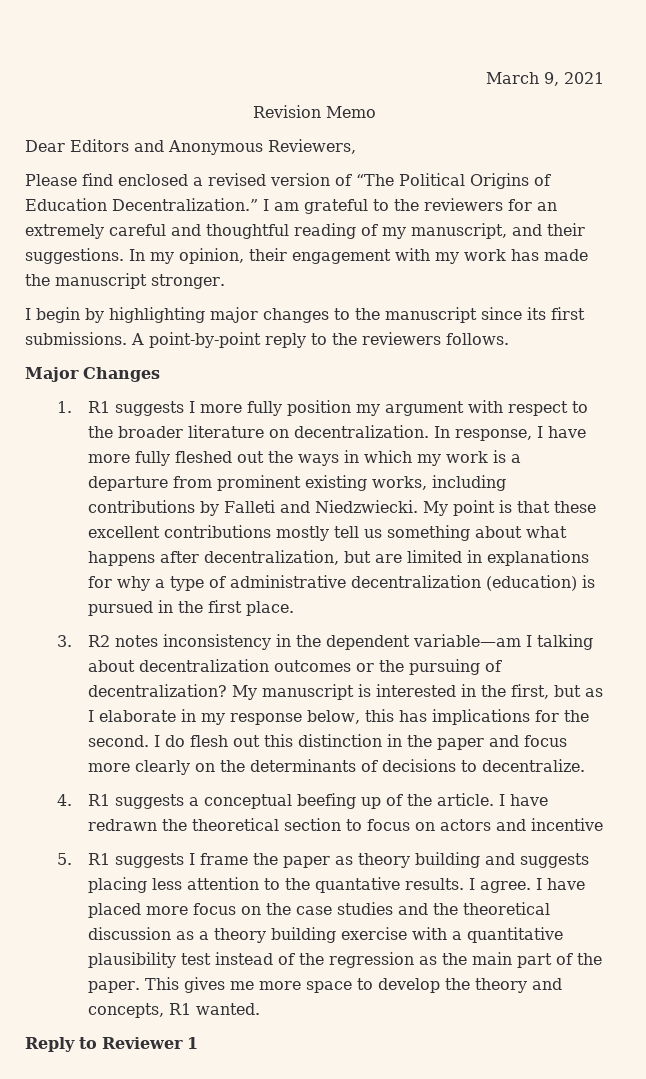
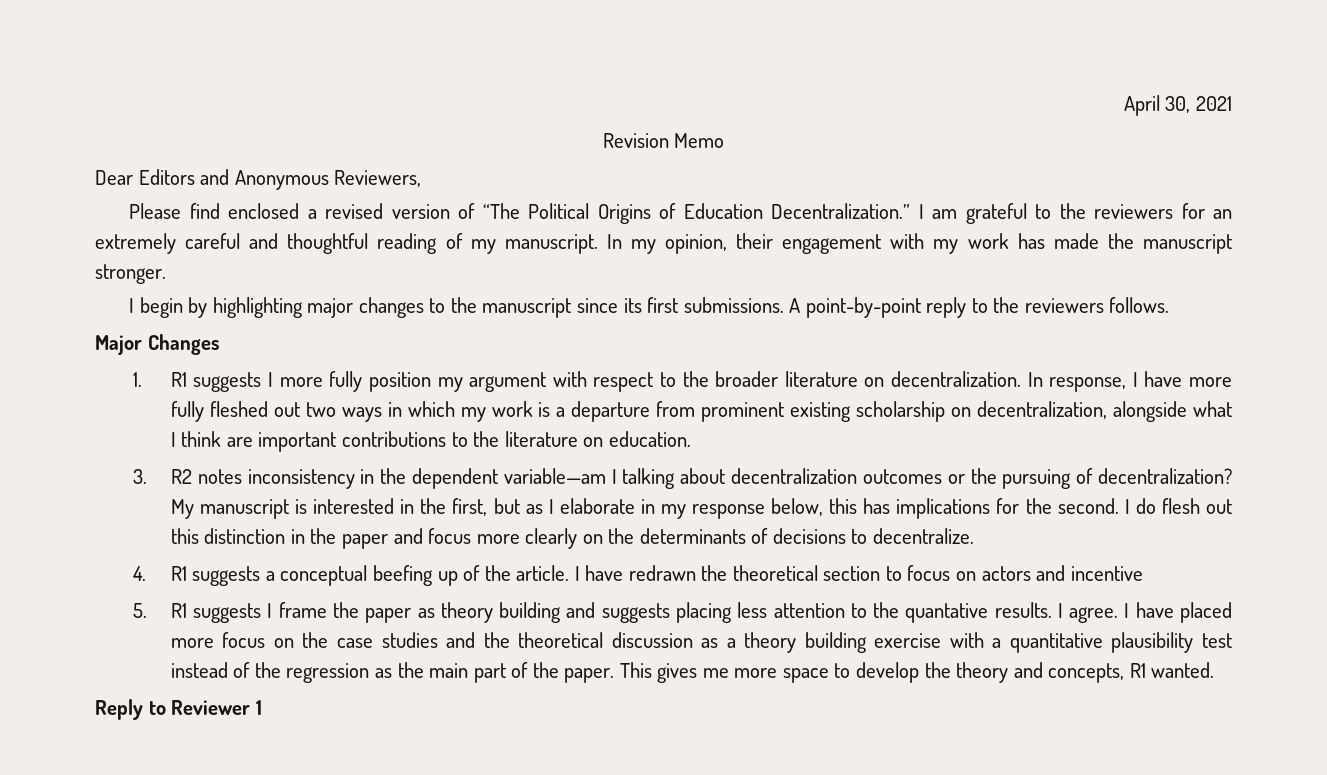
[486,72,559,86] March 9, -> [1123,95,1191,116] April 30,
[411,223,585,239] [25,248,124,264] manuscript, and their suggestions. -> [504,234,598,254] manuscript.
[268,451,294,463] the -> [305,402,336,417] two
[372,475,507,491] [88,500,597,516] [88,525,568,541] [88,550,590,566] [88,575,596,591] [88,600,295,616] works, including contributions by Falleti and Niedzwiecki. My point is that these excellent contributions mostly tell us something about what happens after decentralization, but are limited in explanations for why a type of administrative decentralization (education) is pursued in the first place. -> [856,401,1232,422] [170,431,691,452] scholarship on decentralization, alongside what I think are important contributions to the literature on education.

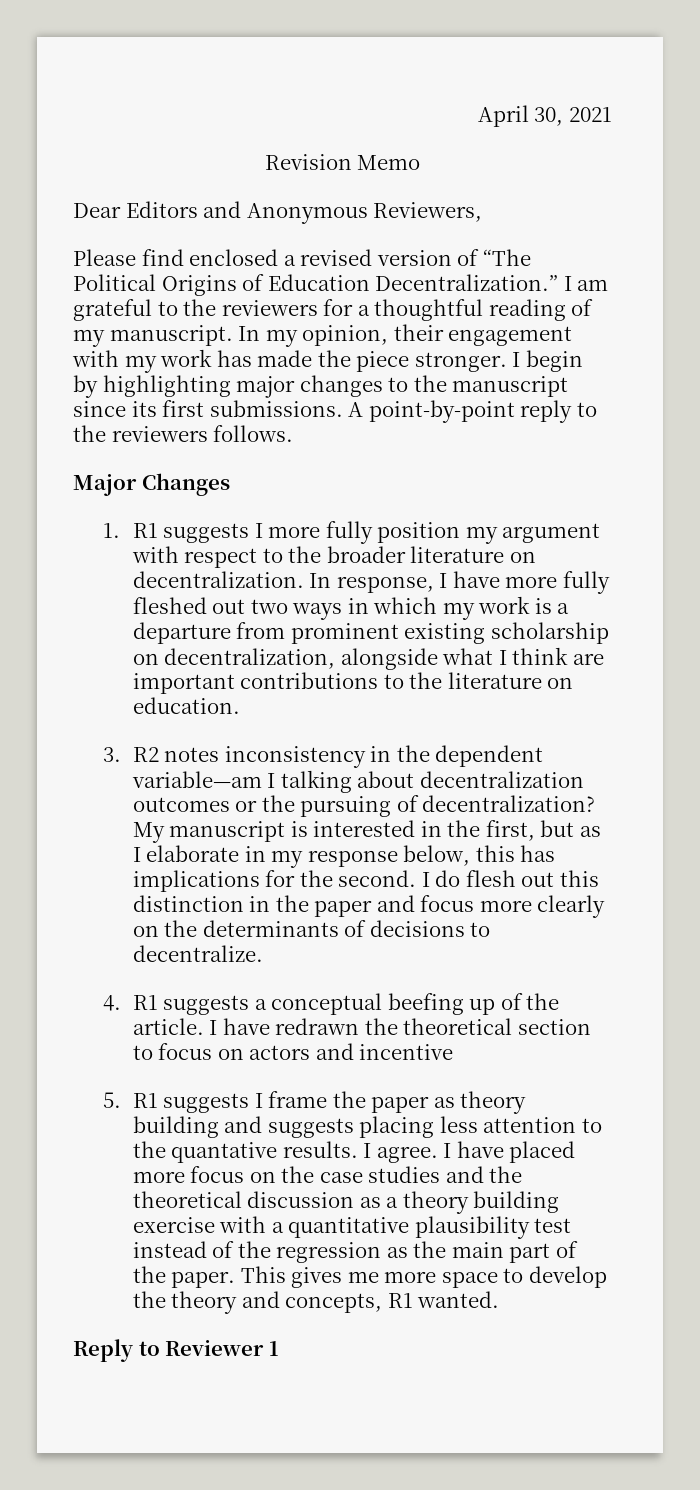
[1212,209,1232,219] [95,233,279,254] an extremely careful and -> [357,305,370,316] a
[1143,234,1233,254] manuscript -> [356,351,410,372] piece
(166, 274) // -> (507, 362) none

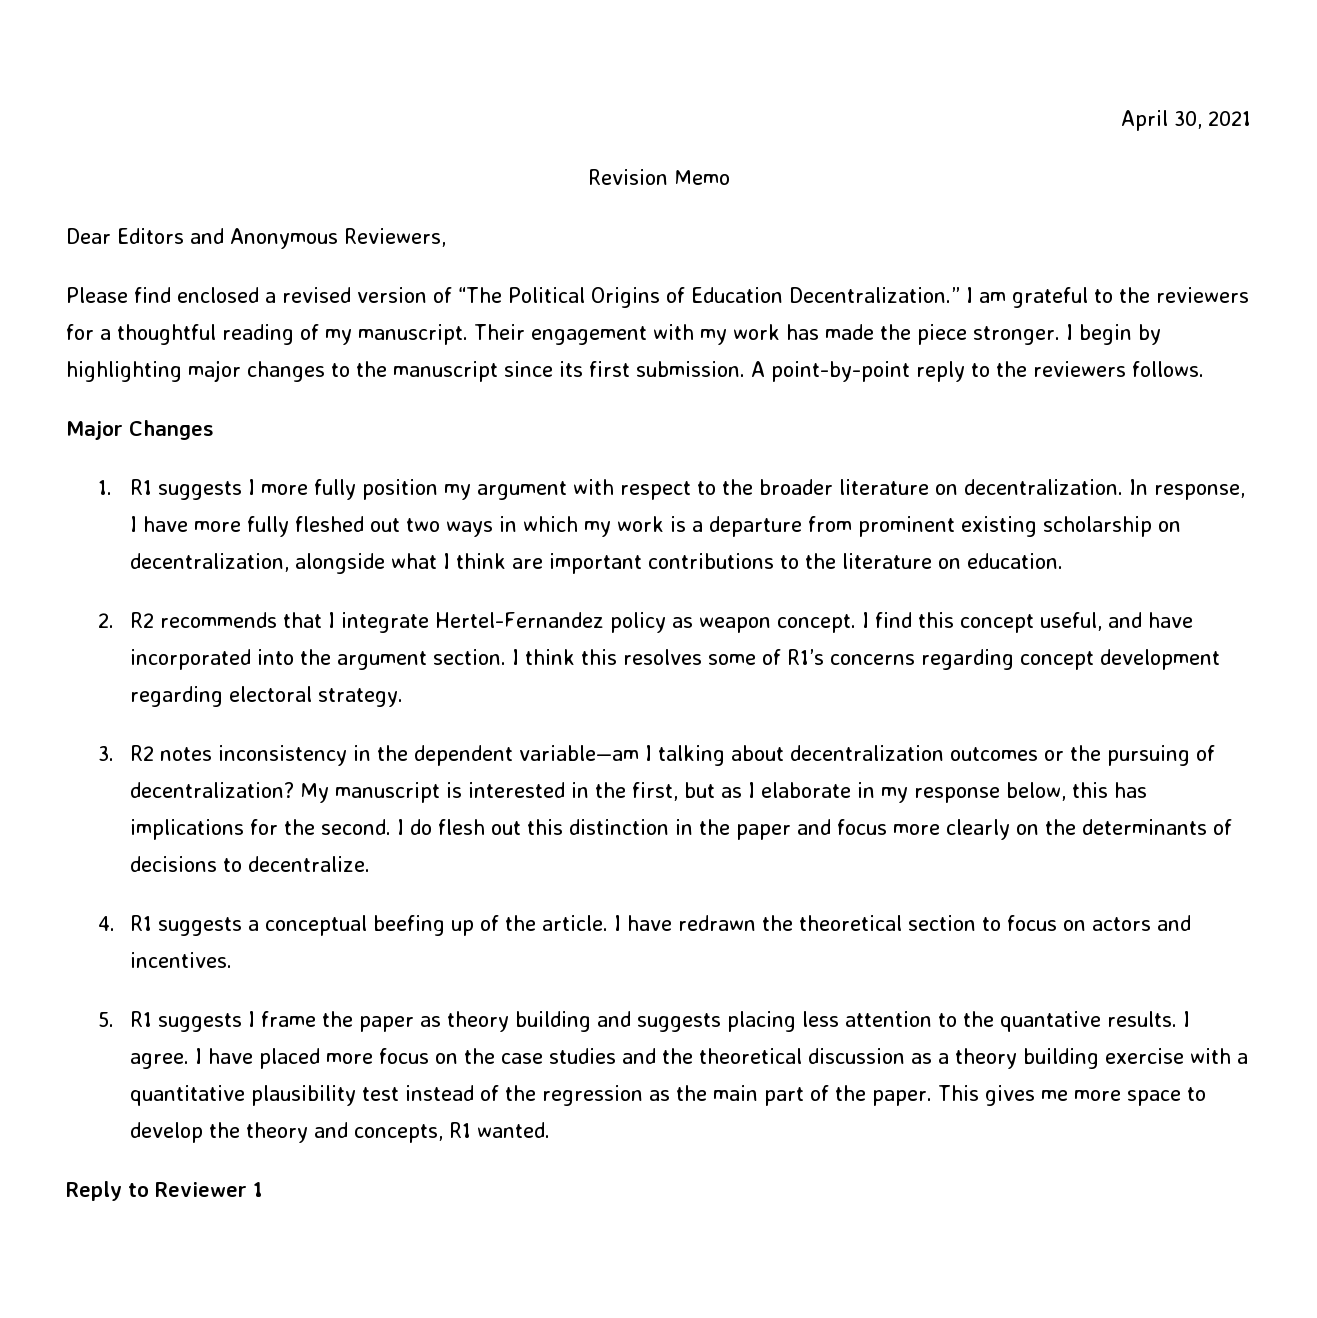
[238,324,444,347] In my opinion, their -> [474,324,525,340] Their
[209,400,343,417] submissions. -> [636,361,745,377] submission.
(240, 705) none -> [98,612,1194,633] [130,649,1221,670] [130,686,404,707] // 2. R2 recommends that I integrate Hertel-Fernandez policy as weapon concept. I find this concept useful, and have incorporated into the argument section. I think this resolves some of R1’s concerns regarding concept development regarding electoral strategy.
[359,1044,454,1060] incentive -> [130,952,233,968] incentives.

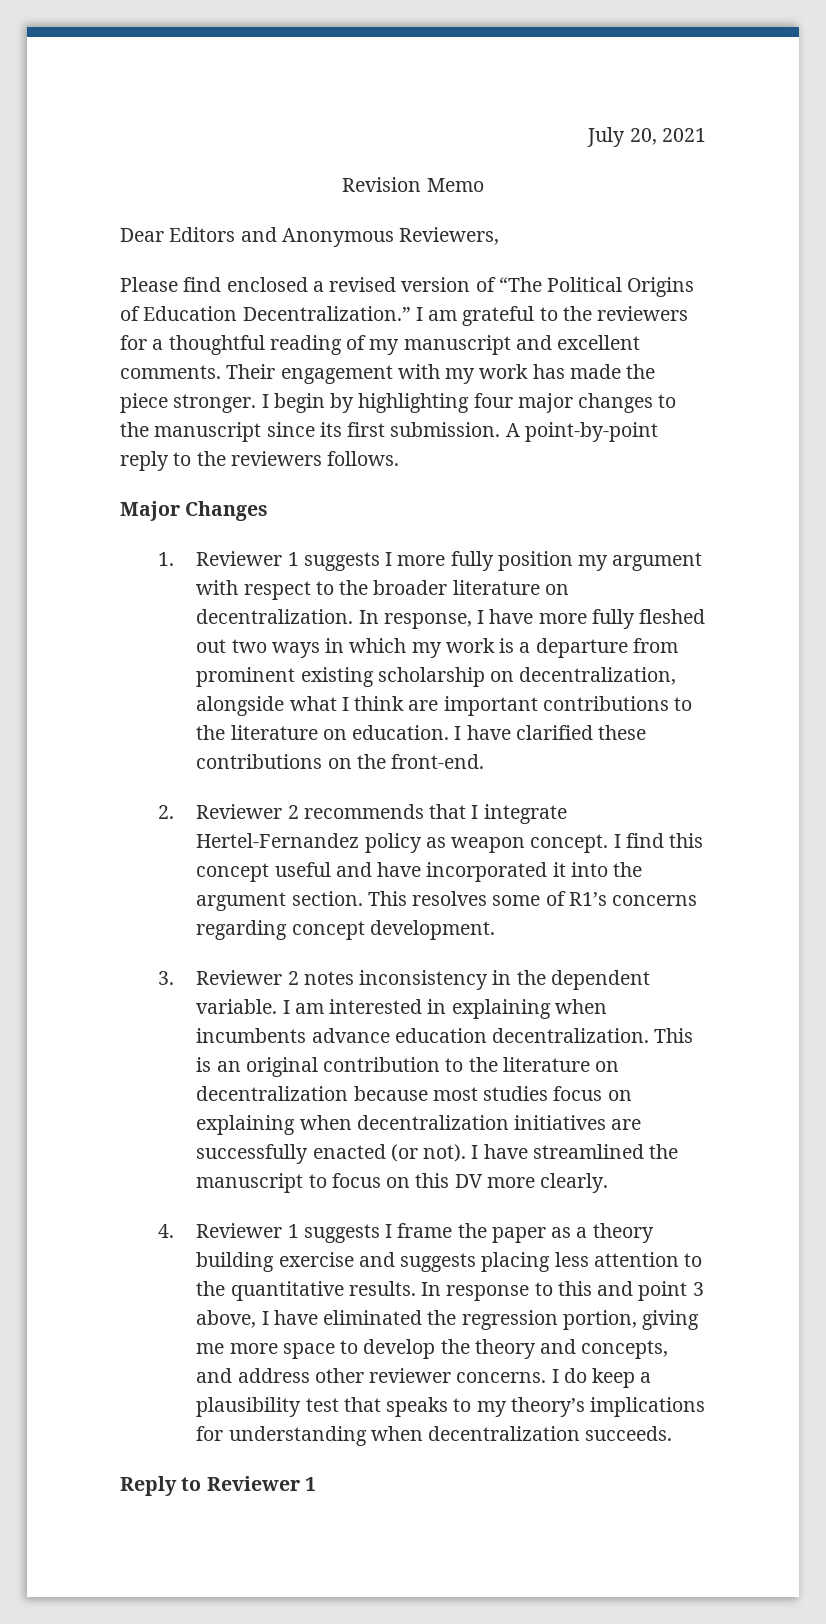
[1121,110,1202,131] April 30, -> [587,127,657,147] July 20,
[358,324,468,345] manuscript. -> [403,335,641,355] [120,365,221,379] manuscript and excellent comments.
(182, 371) none -> [473,393,513,408] four
[130,479,153,495] R1 -> [196,551,299,566] Reviewer 1
(1064, 561) none -> [454,725,647,740] [196,754,485,769] I have clarified these contributions on the front-end.
[130,612,155,628] R2 -> [196,804,299,819] Reviewer 2
[1040,612,1103,631] useful, -> [274,862,331,877] useful
(252, 659) none -> [552,862,566,877] it
[512,649,618,665] I think this -> [367,891,407,906] This
[1100,649,1221,670] [130,686,404,707] development regarding electoral strategy. -> [369,920,495,940] development.
[130,745,155,761] R2 -> [196,970,299,985] Reviewer 2
[519,745,1216,766] [130,782,1148,803] [130,819,1233,840] [130,856,371,872] [98,915,1192,936] [130,952,233,968] [98,1011,153,1027] variable—am I talking about decentralization outcomes or the pursuing of decentralization? My manuscript is interested in the first, but as I elaborate in my response below, this has implications for the second. I do flesh out this distinction in the paper and focus more clearly on the determinants of decisions to decentralize. // 4. R1 suggests a conceptual beefing up of the article. I have redrawn the theoretical section to focus on actors and incentives. // 5. R1 -> [196,999,607,1019] [196,1028,694,1043] [196,1057,620,1077] [196,1086,632,1101] [196,1115,642,1135] [196,1144,679,1164] [196,1173,609,1193] [158,1223,299,1238] variable. I am interested in explaining when incumbents advance education decentralization. This is an original contribution to the literature on decentralization because most studies focus on explaining when decentralization initiatives are successfully enacted (or not). I have streamlined the manuscript to focus on this DV more clearly. // 4. Reviewer 1
[447,1011,592,1032] theory building -> [576,1223,654,1243] [196,1252,354,1272] a theory building exercise
[1000,1011,1191,1032] [130,1048,1249,1069] [130,1085,1036,1106] quantative results. I agree. I have placed more focus on the case studies and the theoretical discussion as a theory building exercise with a quantitative plausibility test instead of the regression as the main part of the paper. This gives -> [230,1281,704,1301] [196,1310,700,1330] quantitative results. In response to this and point 3 above, I have eliminated the regression portion, giving
[449,1122,551,1138] R1 wanted. -> [196,1368,652,1388] [196,1397,706,1417] [196,1426,673,1446] and address other reviewer concerns. I do keep a plausibility test that speaks to my theory’s implications for understanding when decentralization succeeds.

